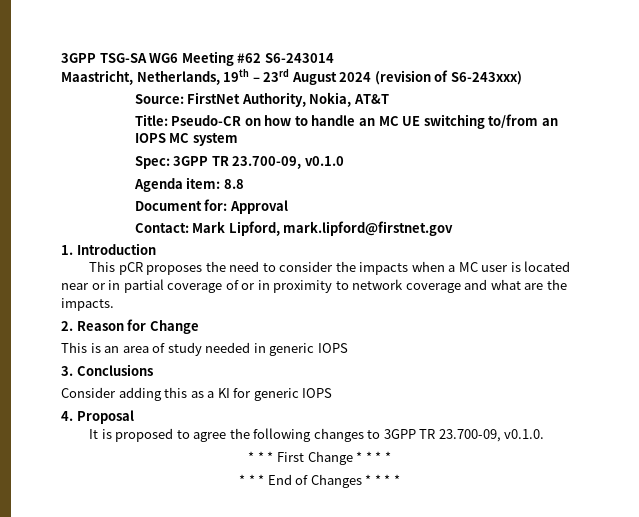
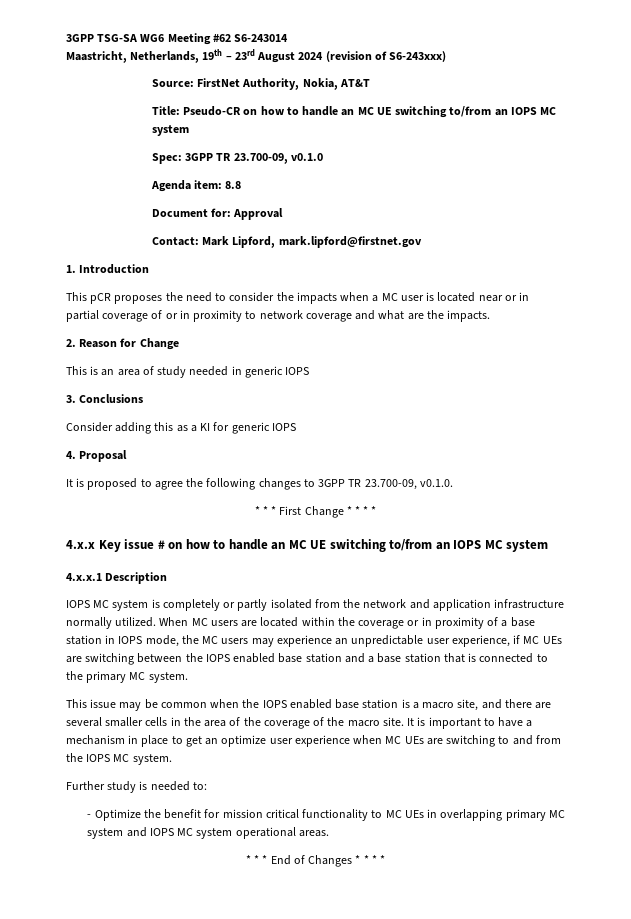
(391, 456) none -> [66,539,549,552] [66,572,168,584] [66,599,565,611] [66,617,535,629] [66,635,562,647] [66,653,548,665] [66,671,188,683] [66,699,552,711] [66,717,533,729] [66,735,561,747] [66,753,172,765] [66,781,207,793] [87,809,565,821] [87,827,329,839] // 4.x.x Key issue # on how to handle an MC UE switching to/from an IOPS MC system // 4.x.x.1 Description // IOPS MC system is completely or partly isolated from the network and application infrastructure normally utilized. When MC users are located within the coverage or in proximity of a base station in IOPS mode, the MC users may experience an unpredictable user experience, if MC UEs are switching between the IOPS enabled base station and a base station that is connected to the primary MC system. // This issue may be common when the IOPS enabled base station is a macro site, and there are several smaller cells in the area of the coverage of the macro site. It is important to have a mechanism in place to get an optimize user experience when MC UEs are switching to and from the IOPS MC system. // Further study is needed to: // - Optimize the benefit for mission critical functionality to MC UEs in overlapping primary MC system and IOPS MC system operational areas.

